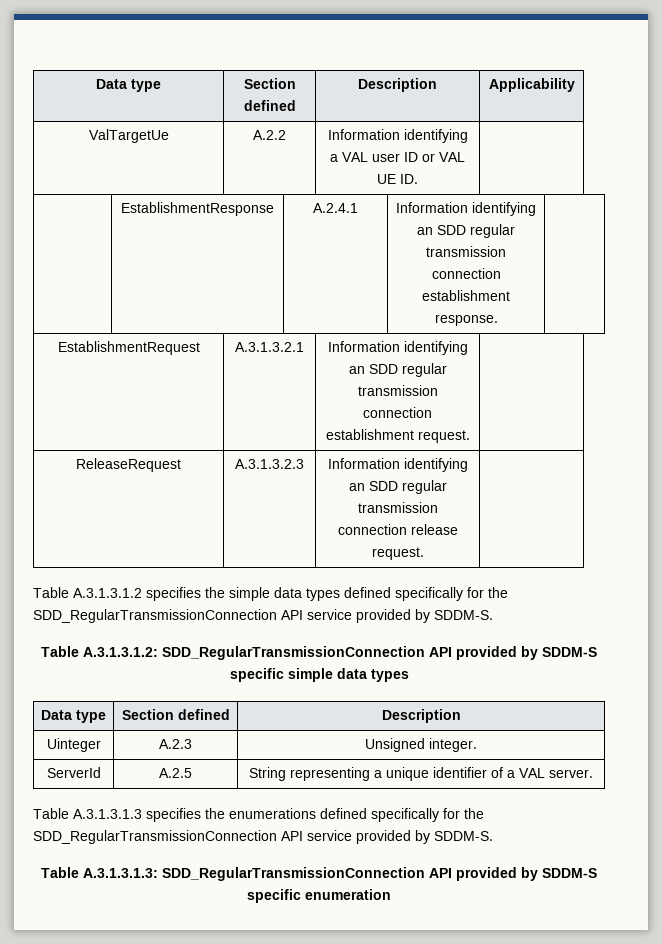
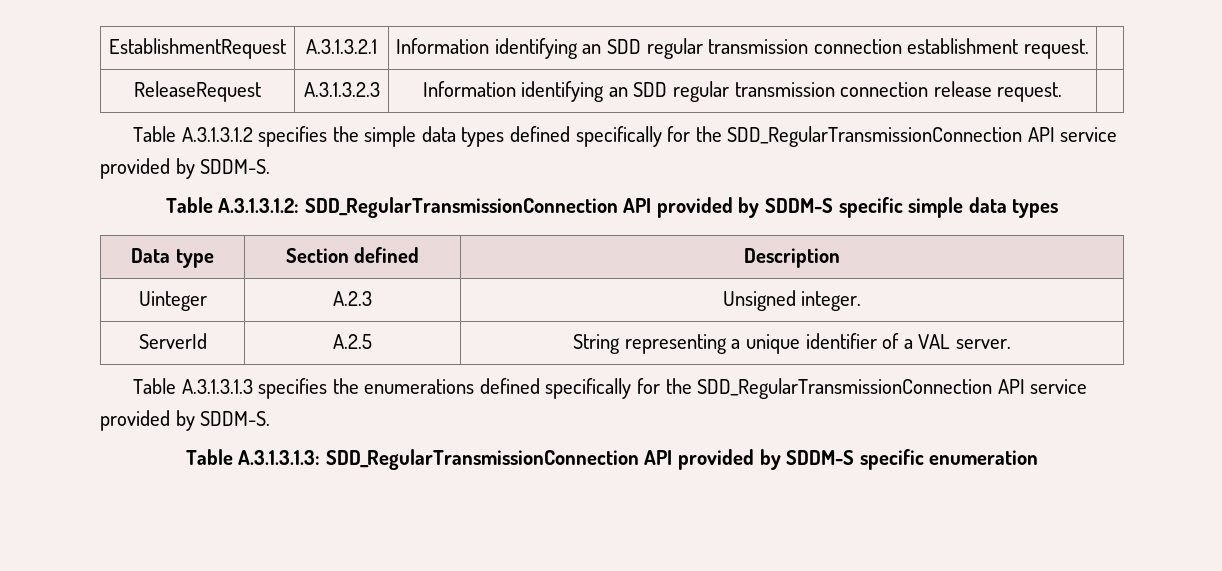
[96,79,161,92] [243,78,296,89] [243,100,296,111] [358,78,437,92] [488,78,575,92] [88,129,169,143] [253,130,286,140] [327,129,468,143] [330,152,465,162] [377,174,418,184] [121,202,274,216] [313,203,358,213] [396,202,536,216] [417,224,515,238] [426,246,506,257] [431,268,501,279] [422,290,510,301] [434,314,498,326] Data type | Section defined | Description | Applicability // ValTargetUe | A.2.2 | Information identifying a VAL user ID or VAL UE ID. | // | EstablishmentResponse | A.2.4.1 | Information identifying an SDD regular transmission connection establishment response. | // -> (109, 48) none

